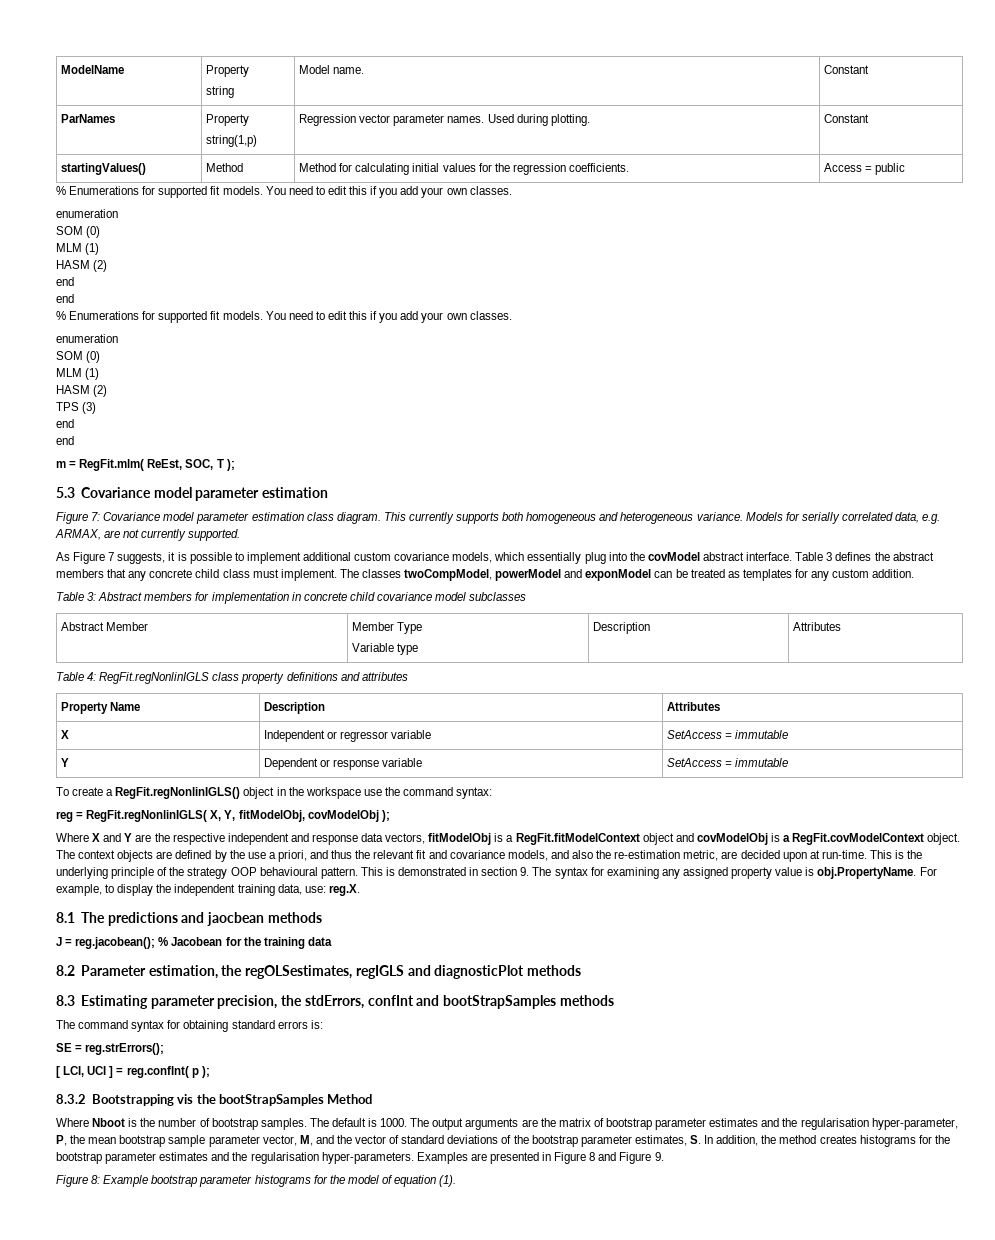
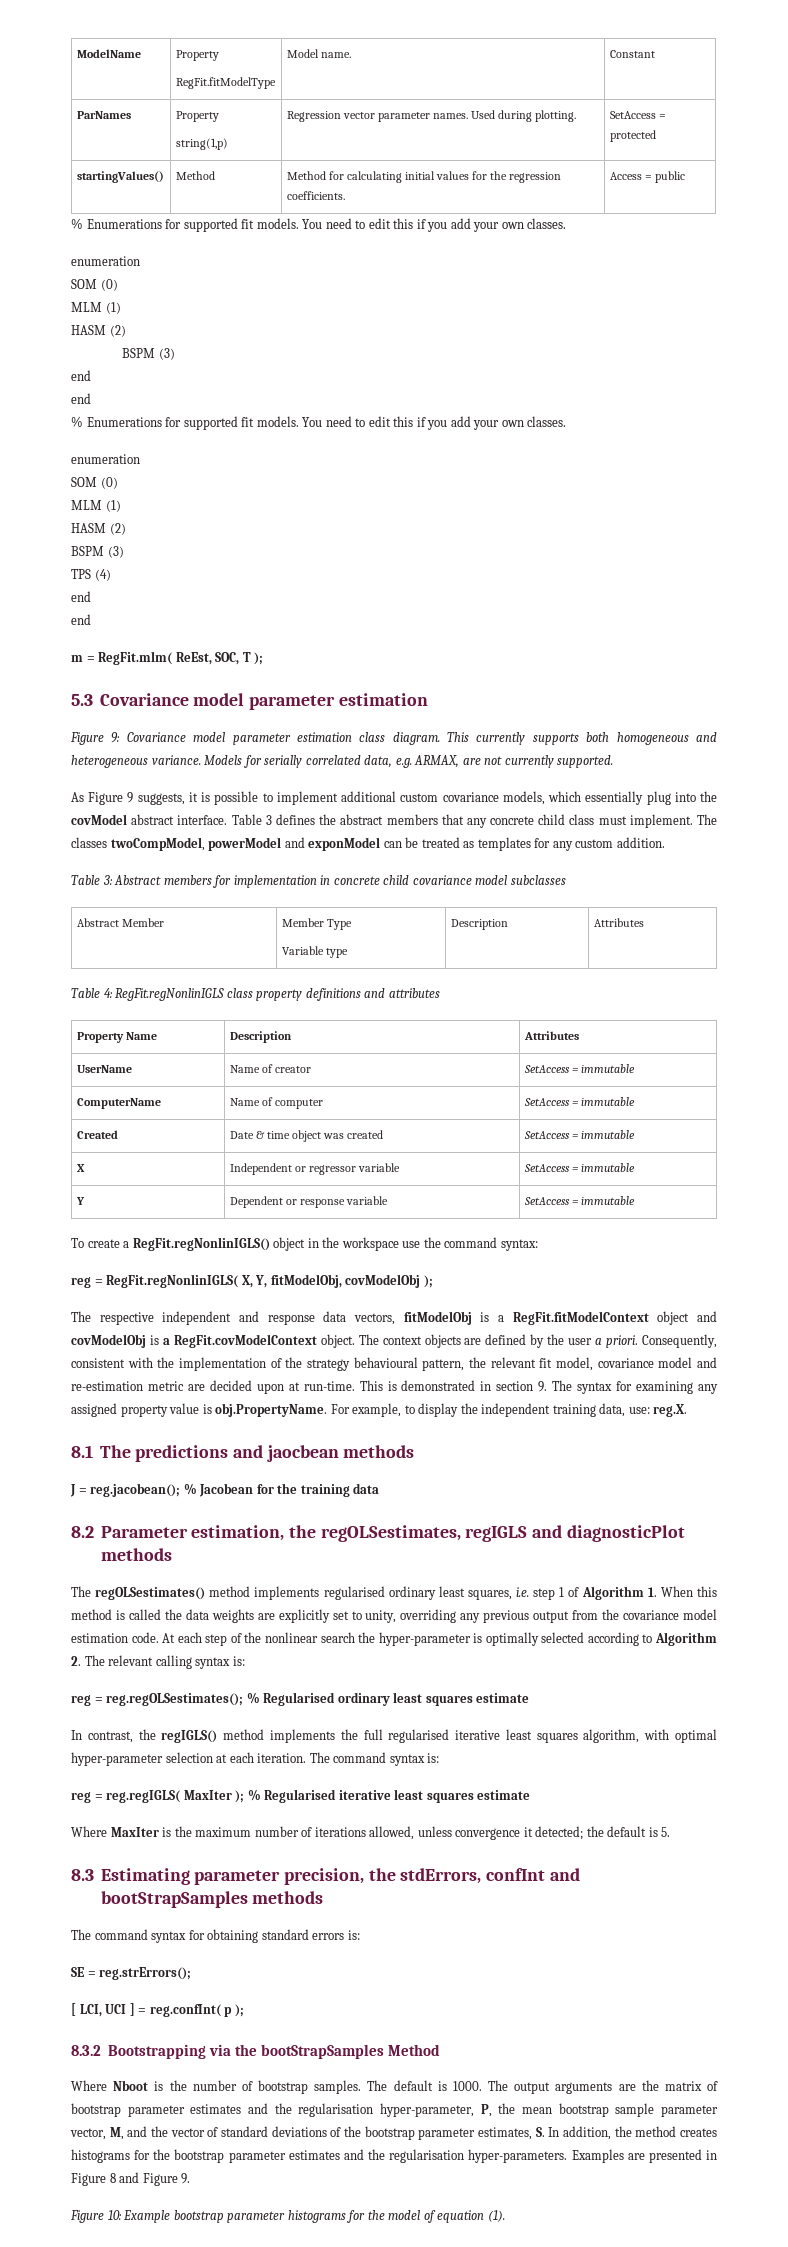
[206,86,235,98] string -> [175,77,276,89] RegFit.fitModelType
[824,114,870,123] Constant -> [609,111,666,119] [609,130,656,142] SetAccess = protected
(108, 266) none -> [122,348,175,360] // BSPM (3)
(108, 391) none -> [71,546,124,558] // BSPM (3)
[82,402,97,414] (3) -> [94,569,111,581] (4)
[91,512,101,521] 7: -> [111,732,121,743] 9:
[108,552,115,561] 7 -> [127,792,134,803] 9
(721, 706) none -> [76,1065,132,1073] [229,1064,311,1073] [523,1064,635,1073] [76,1098,161,1109] [229,1097,323,1109] [523,1097,635,1106] [76,1130,118,1139] [229,1130,384,1142] [523,1130,635,1139] // UserName | Name of creator | SetAccess = immutable // ComputerName | Name of computer | SetAccess = immutable // Created | Date & time object was created | SetAccess = immutable
[56,833,170,842] Where X and Y are the -> [71,1311,91,1322] The
[247,850,719,862] use a priori, and thus the relevant fit and covariance models, and also the re-estimation metric, -> [568,1334,717,1348] [71,1357,717,1371] [71,1381,184,1391] user a priori. Consequently, consistent with the implementation of the strategy behavioural pattern, the relevant fit model, covariance model and re-estimation metric
[907,850,923,859] [56,867,395,879] the underlying principle of the strategy OOP behavioural pattern. This is -> (397, 1386) none
(582, 970) none -> [71,1586,717,1600] [71,1609,718,1623] [71,1632,717,1646] [71,1655,245,1669] [71,1692,530,1706] [71,1729,718,1743] [71,1752,440,1766] [71,1789,531,1803] [71,1826,671,1840] // The regOLSestimates() method implements regularised ordinary least squares, i.e. step 1 of Algorithm 1. When this method is called the data weights are explicitly set to unity, overriding any previous output from the covariance model estimation code. At each step of the nonlinear search the hyper-parameter is optimally selected according to Algorithm 2. The relevant calling syntax is: // reg = reg.regOLSestimates(); % Regularised ordinary least squares estimate // In contrast, the regIGLS() method implements the full regularised iterative least squares algorithm, with optimal hyper-parameter selection at each iteration. The command syntax is: // reg = reg.regIGLS( MaxIter ); % Regularised iterative least squares estimate // Where MaxIter is the maximum number of iterations allowed, unless convergence it detected; the default is 5.
[177,1094,194,1104] vis -> [208,2044,231,2056] via
[91,1175,101,1184] 8: -> [107,2210,122,2220] 10:

